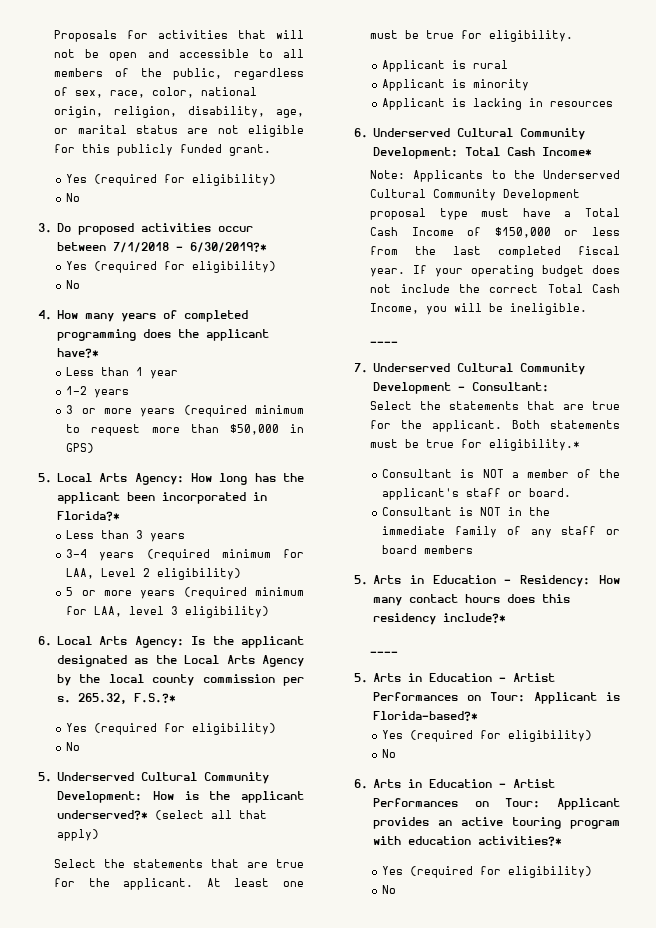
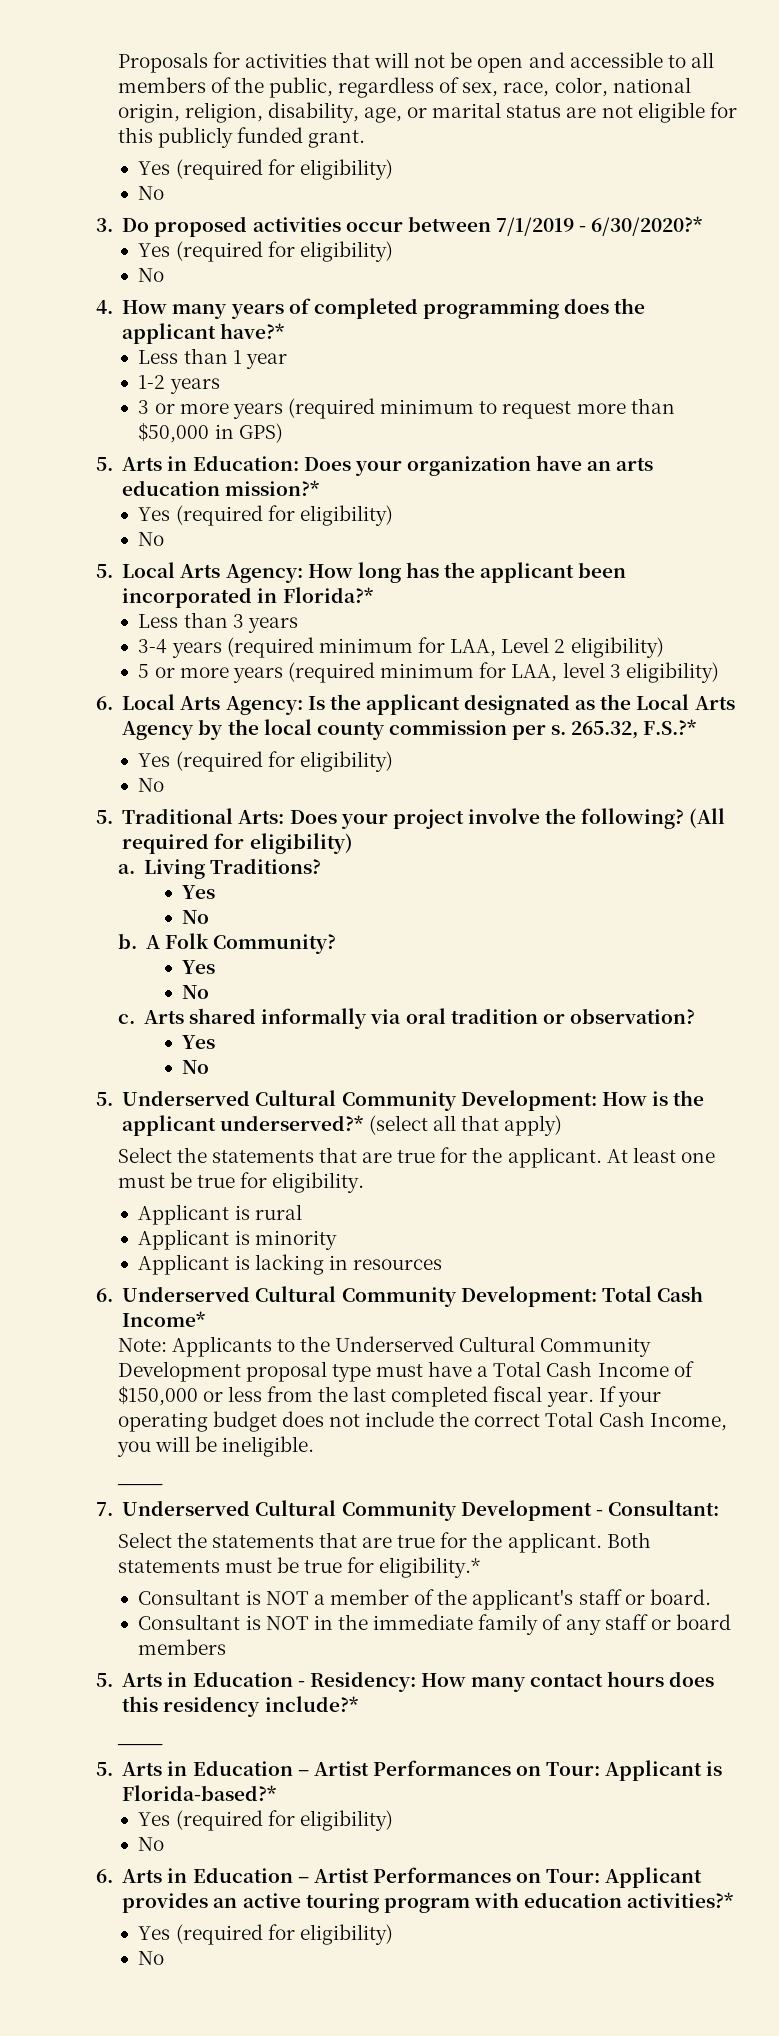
[113,242,268,253] 7/1/2018 - 6/30/2019?* -> [495,216,704,236] 7/1/2019 - 6/30/2020?*
(95, 448) none -> [95,455,654,476] [122,480,321,496] [138,505,393,526] [138,532,165,546] // 5. Arts in Education: Does your organization have an arts education mission?* // Yes (required for eligibility) // No
(81, 746) none -> [95,808,726,829] [122,833,353,854] [117,858,322,879] [182,885,216,899] [182,910,210,924] [117,933,337,954] [182,960,216,974] [182,985,210,999] [117,1008,695,1029] [182,1035,216,1049] [182,1060,210,1074] // 5. Traditional Arts: Does your project involve the following? (All required for eligibility) // a. Living Traditions? // Yes // No // b. A Folk Community? // Yes // No // c. Arts shared informally via oral tradition or observation? // Yes // No

